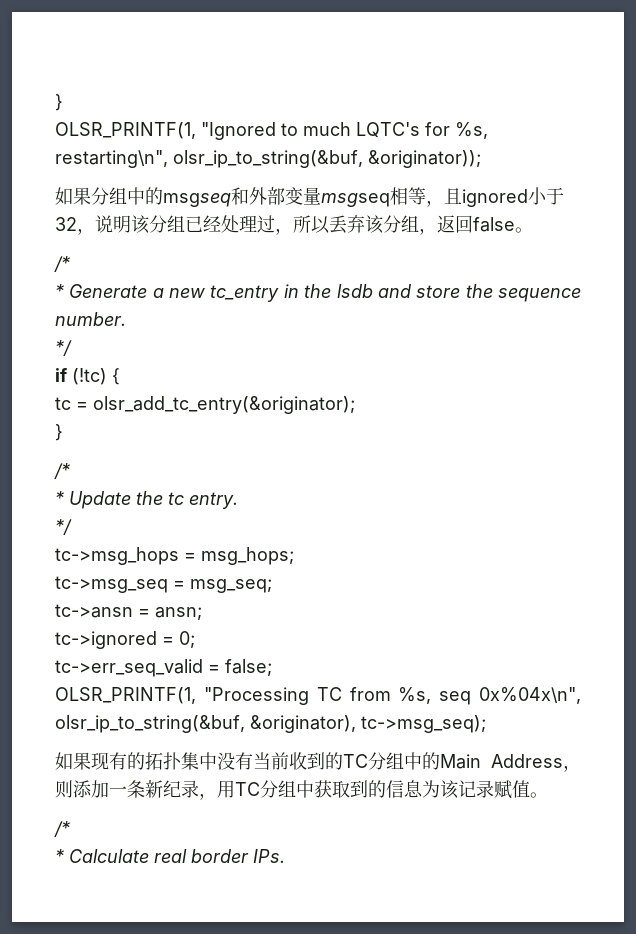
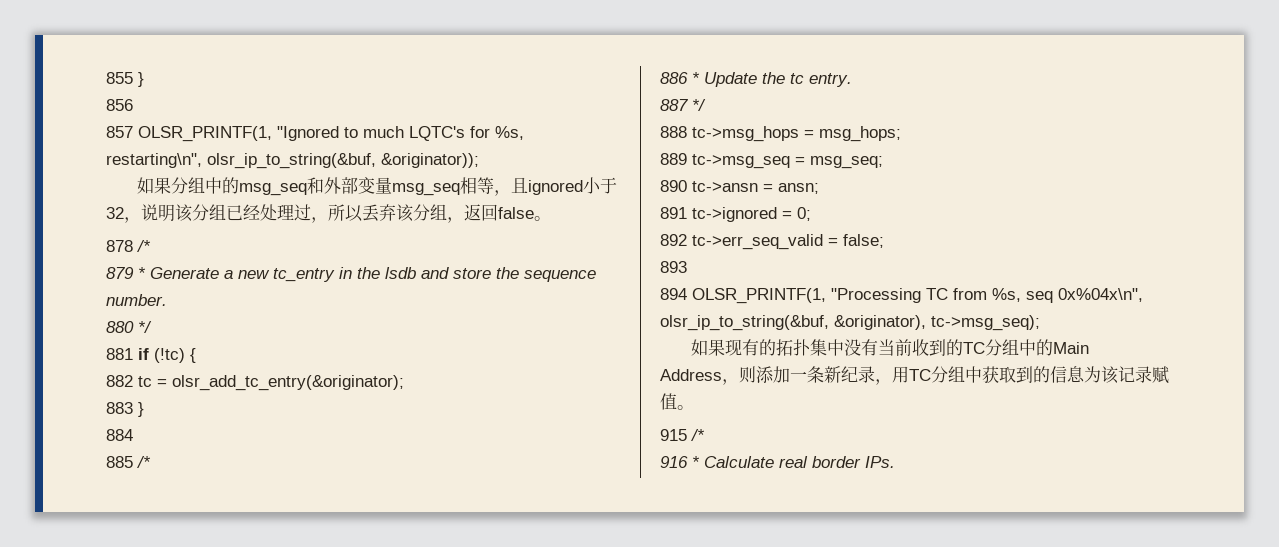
[55,94,63,111] } // -> [106,72,144,87] [106,99,133,111] [106,126,133,138] 855 } // 856 // 857
[163,193,231,207] msgseq -> [239,183,308,196] msg_seq
[321,193,390,207] msgseq -> [392,183,461,196] msg_seq
[54,256,70,272] /* // -> [106,240,151,252] [106,267,134,279] 878 /* // 879
[55,340,72,356] */ // -> [106,321,152,333] [106,348,133,360] 880 */ // 881
(120, 376) none -> [106,375,133,387] 882
[55,424,63,441] [54,463,70,479] } // /* // -> [106,402,144,417] [106,429,133,441] [106,456,151,468] [660,72,688,84] 883 } // 884 // 885 /* // 886
[55,519,72,535] */ // -> [660,99,706,111] [660,126,687,138] 887 */ // 888
(294, 556) none -> [660,153,687,165] 889
(272, 586) none -> [660,180,687,192] 890
(202, 613) none -> [660,207,687,219] 891
(195, 639) none -> [660,234,687,246] 892
(272, 667) none -> [660,261,687,273] [660,288,687,300] 893 // 894
[54,821,70,837] /* // -> [660,429,705,441] [660,456,688,468] 915 /* // 916

